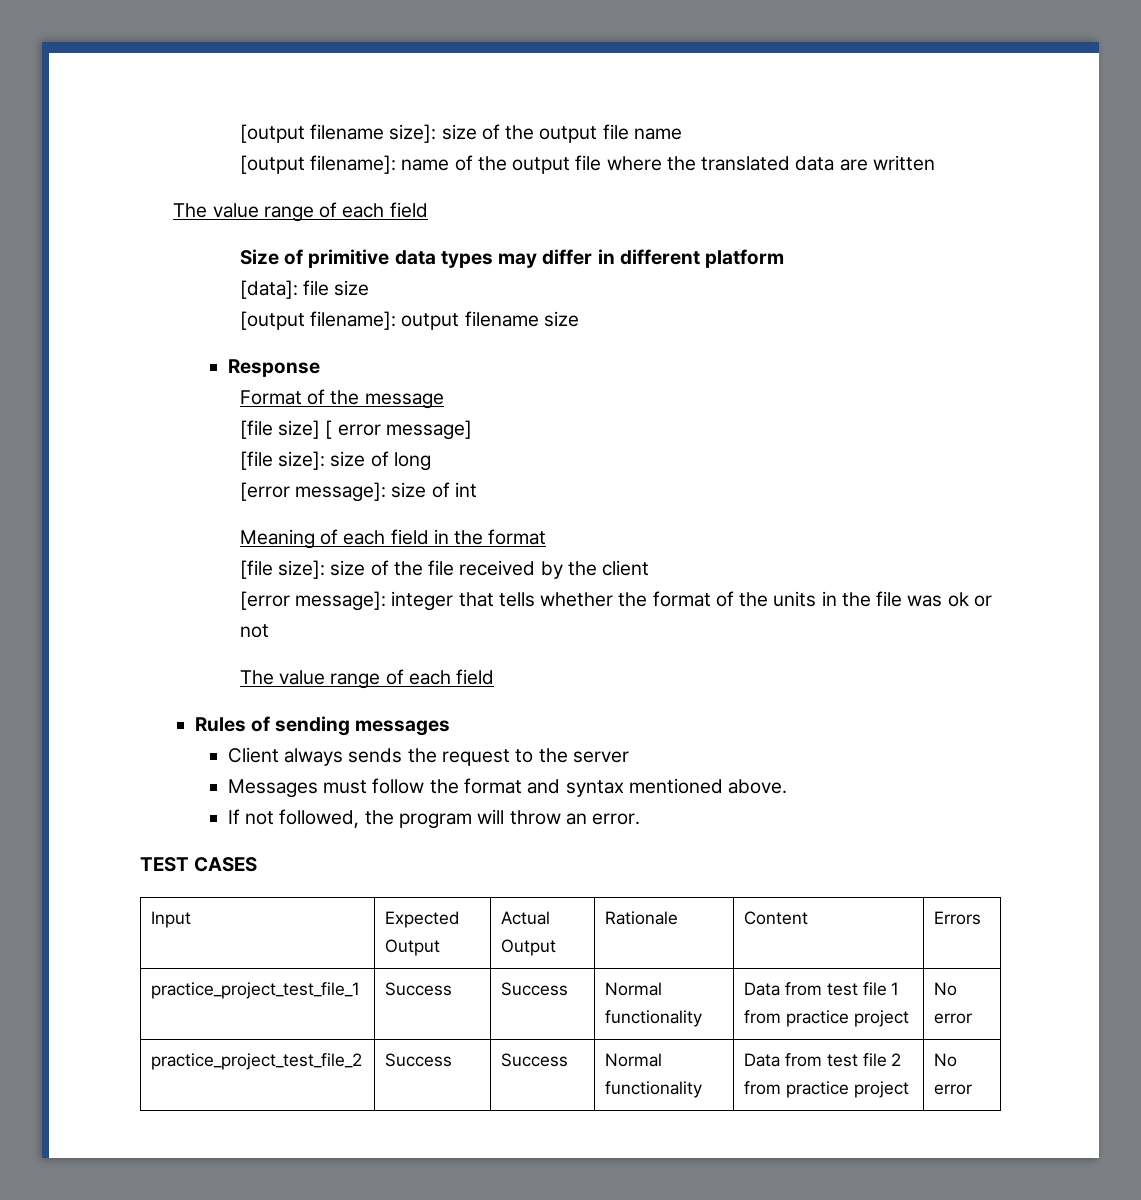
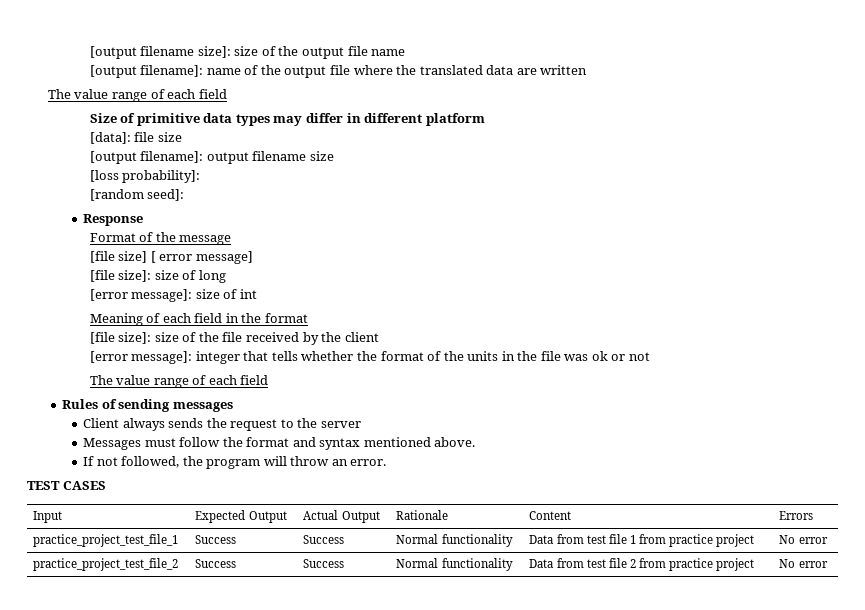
(579, 319) none -> [89,170,201,183] [89,189,185,201] // [loss probability]: // [random seed]:

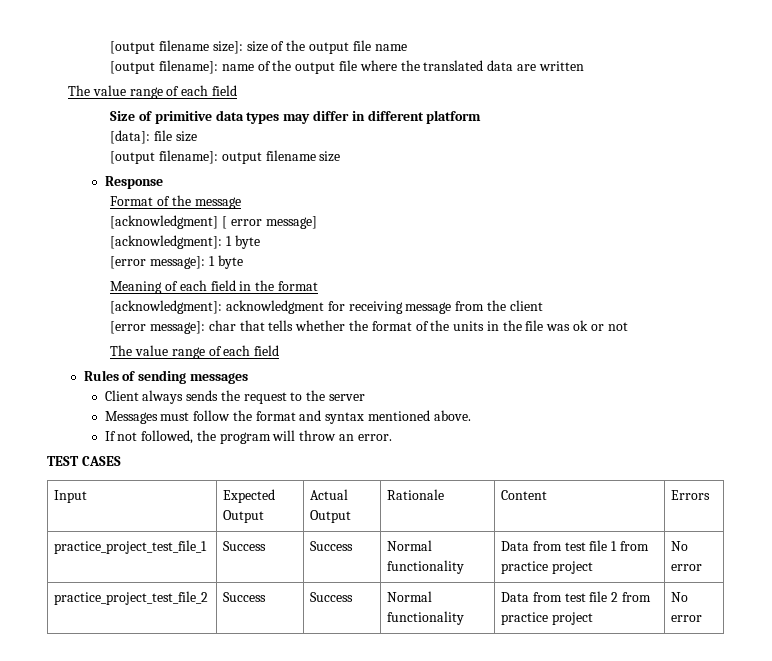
[89,170,201,183] [89,189,185,201] // [loss probability]: // [random seed]: -> (341, 156) none
[89,251,148,263] [file size] -> [110,215,219,229] [acknowledgment]
[89,270,226,283] [89,289,257,302] [file size]: size of long // [error message]: size of int -> [110,235,260,249] [110,255,243,269] [acknowledgment]: 1 byte // [error message]: 1 byte
[89,332,319,345] [file size]: size of the file received by -> [110,300,485,314] [acknowledgment]: acknowledgment for receiving message from
[195,351,240,364] integer -> [208,320,236,331] char

